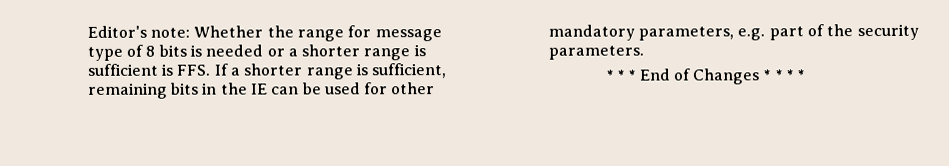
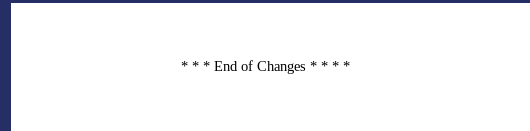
[86,25,442,42] [86,44,426,61] [86,63,447,80] [86,82,436,99] [547,23,919,41] [547,45,644,60] Editor's note: Whether the range for message type of 8 bits is needed or a shorter range is sufficient is FFS. If a shorter range is sufficient, remaining bits in the IE can be used for other mandatory parameters, e.g. part of the security parameters. // -> (180, 66) none

